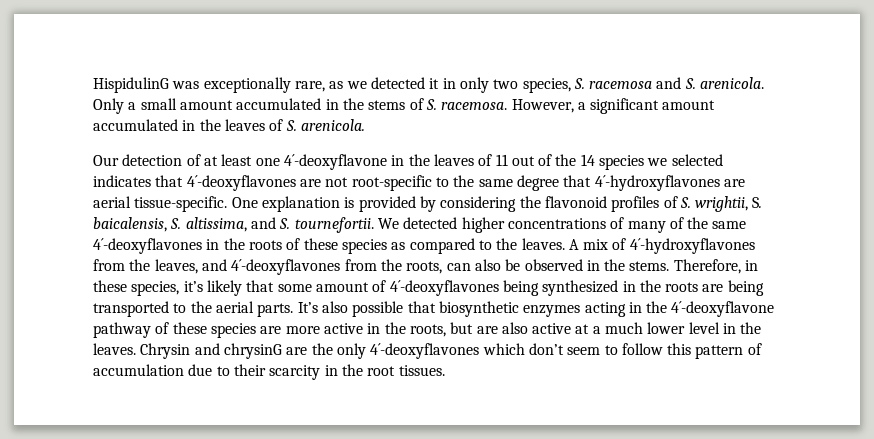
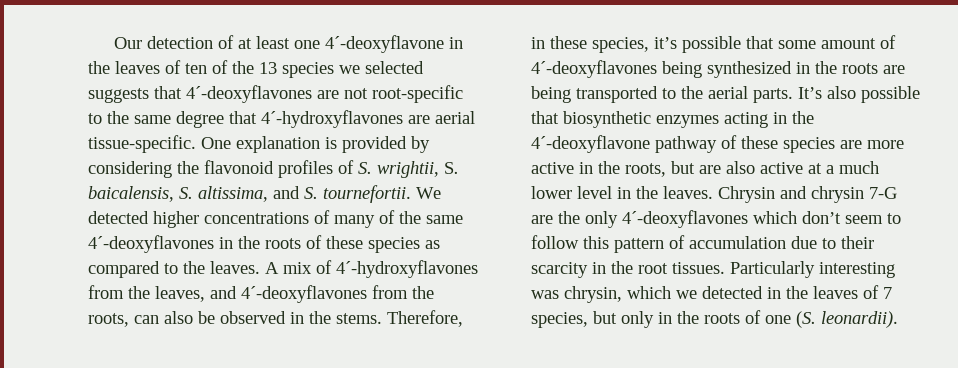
[93,77,765,93] [93,98,716,114] [93,119,365,131] HispidulinG was exceptionally rare, as we detected it in only two species, S. racemosa and S. arenicola. Only a small amount accumulated in the stems of S. racemosa. However, a significant amount accumulated in the leaves of S. arenicola. // -> (114, 43) none
[495,154,595,166] 11 out of the 14 -> [185,60,277,74] ten of the 13
[93,175,151,187] indicates -> [88,88,149,103] suggests
[206,280,242,296] likely -> [682,36,741,53] possible
[223,343,282,359] chrysinG -> [811,186,897,203] chrysin 7-G
(445, 370) none -> [730,261,895,278] [531,285,892,303] [531,310,898,328] Particularly interesting was chrysin, which we detected in the leaves of 7 species, but only in the roots of one (S. leonardii).

